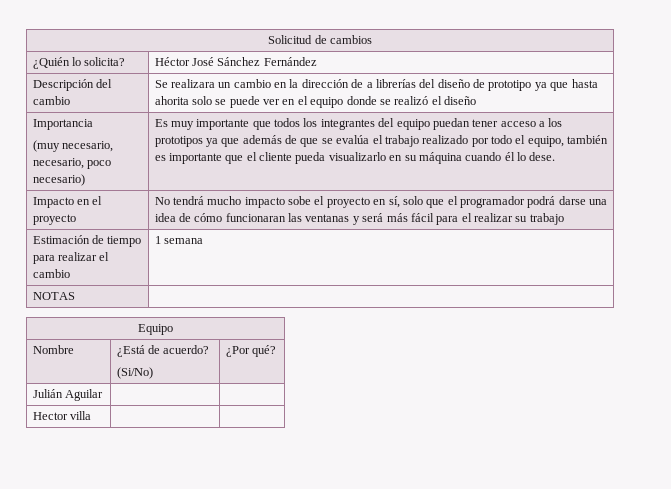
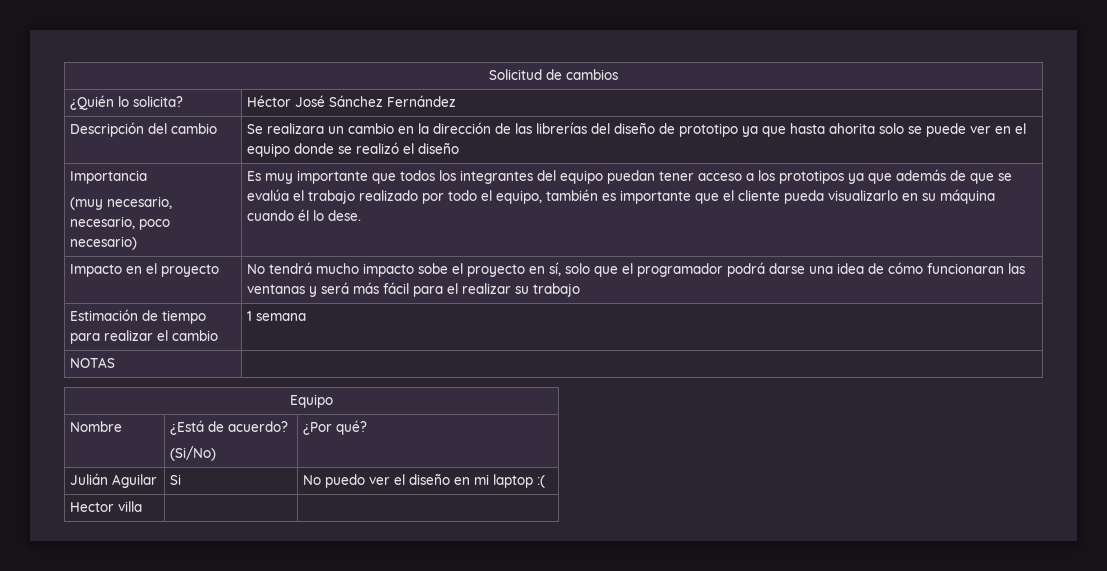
[366,82,373,88] a -> [515,123,533,134] las
(103, 395) | -> [170,474,182,485] [303,473,546,488] Si | No puedo ver el diseño en mi laptop :(

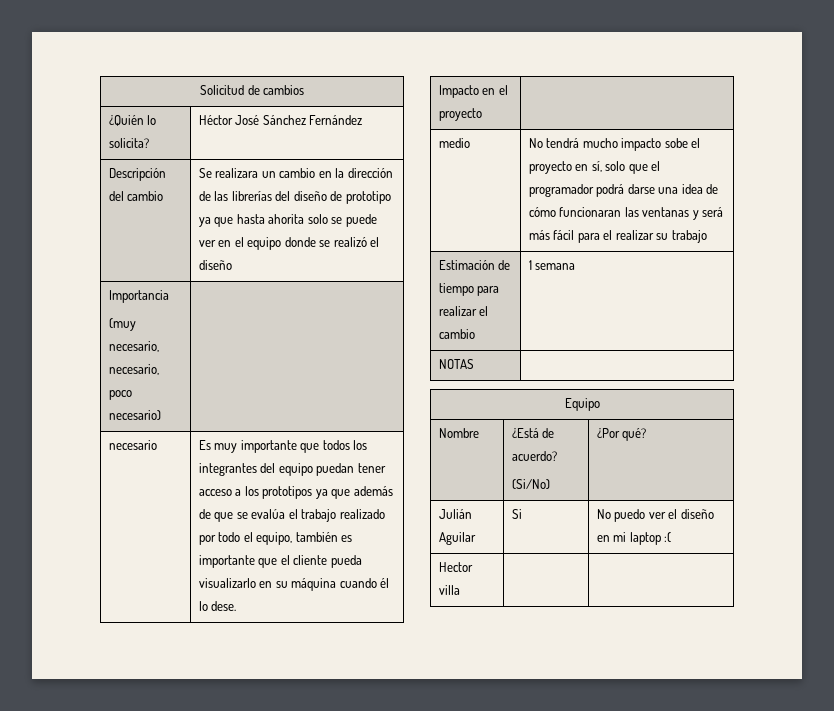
(138, 243) none -> [108,440,157,450] // necesario |
(220, 270) none -> [438,138,470,148] // medio |

